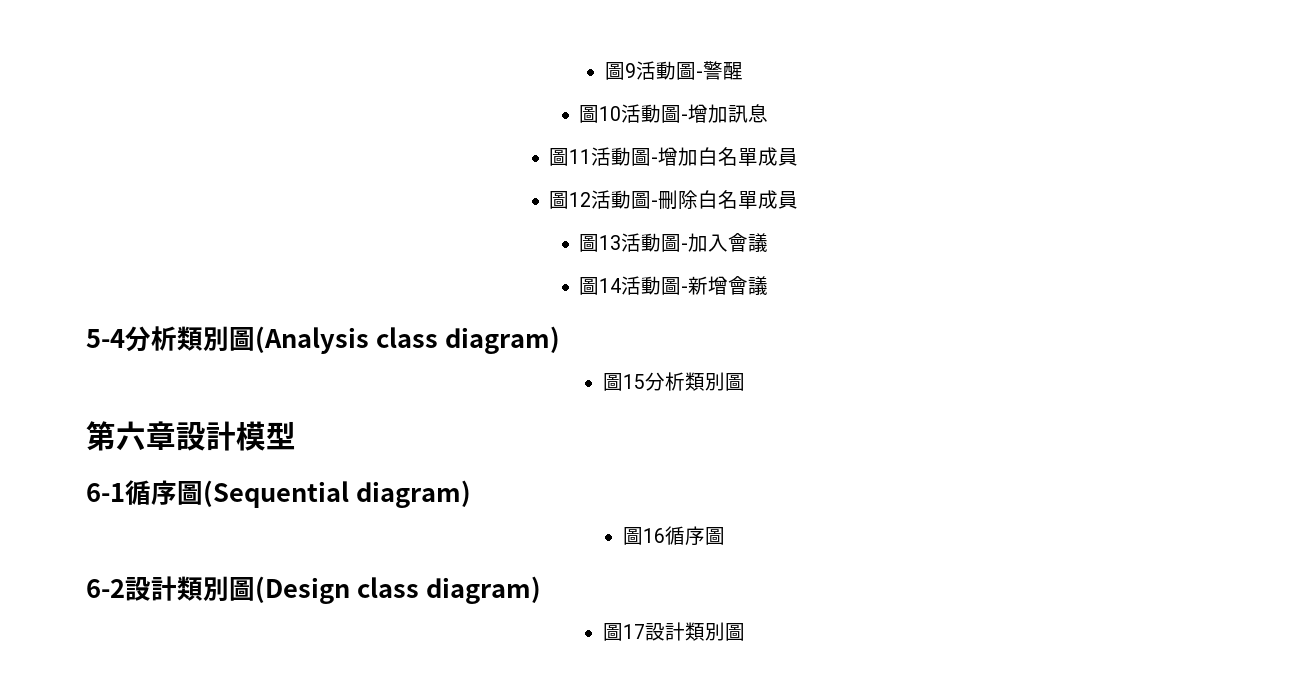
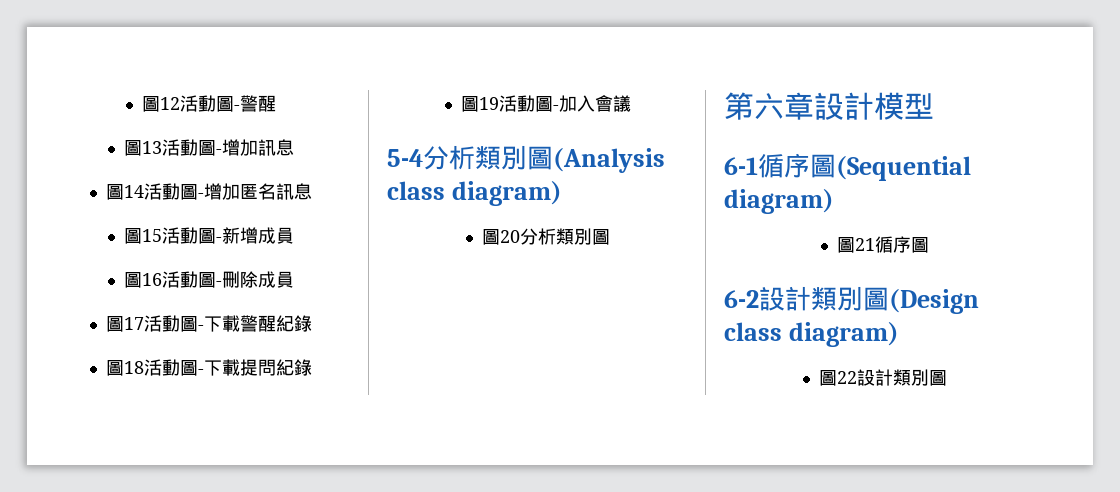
[604,62,636,80] 圖9 -> [141,96,180,112] 圖12
[599,106,622,121] 10 -> [141,141,162,154] 13
[569,147,799,166] [549,191,592,209] 11活動圖-增加白名單成員 // 圖12 -> [123,183,312,200] [123,227,294,244] [123,272,162,288] 14活動圖-增加匿名訊息 // 圖15活動圖-新增成員 // 圖16
[698,190,799,209] [579,234,622,252] 白名單成員 // 圖13 -> [257,271,294,288] [105,315,312,332] [105,359,312,376] [460,96,499,112] 成員 // 圖17活動圖-下載警醒紀錄 // 圖18活動圖-下載提問紀錄 // 圖19
[579,276,769,295] // 圖14活動圖-新增會議 -> (631, 103) none
[622,374,645,389] 15 -> [499,230,520,243] 20
[642,528,665,543] 16 -> [854,238,875,251] 21
[622,624,645,639] 17 -> [836,371,857,384] 22

